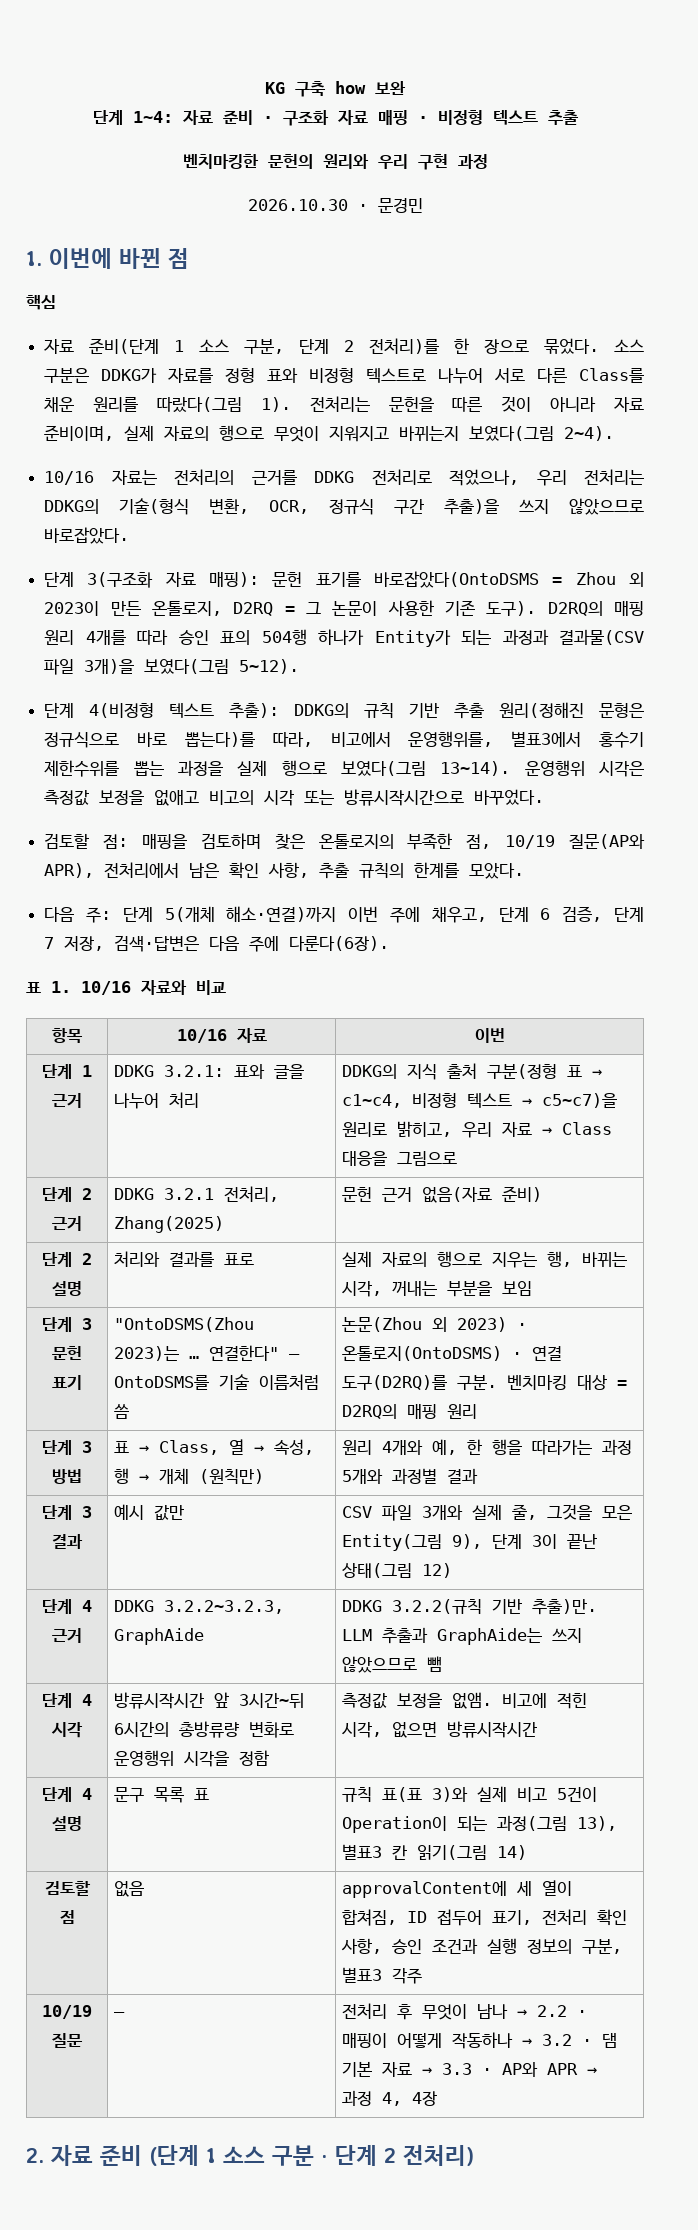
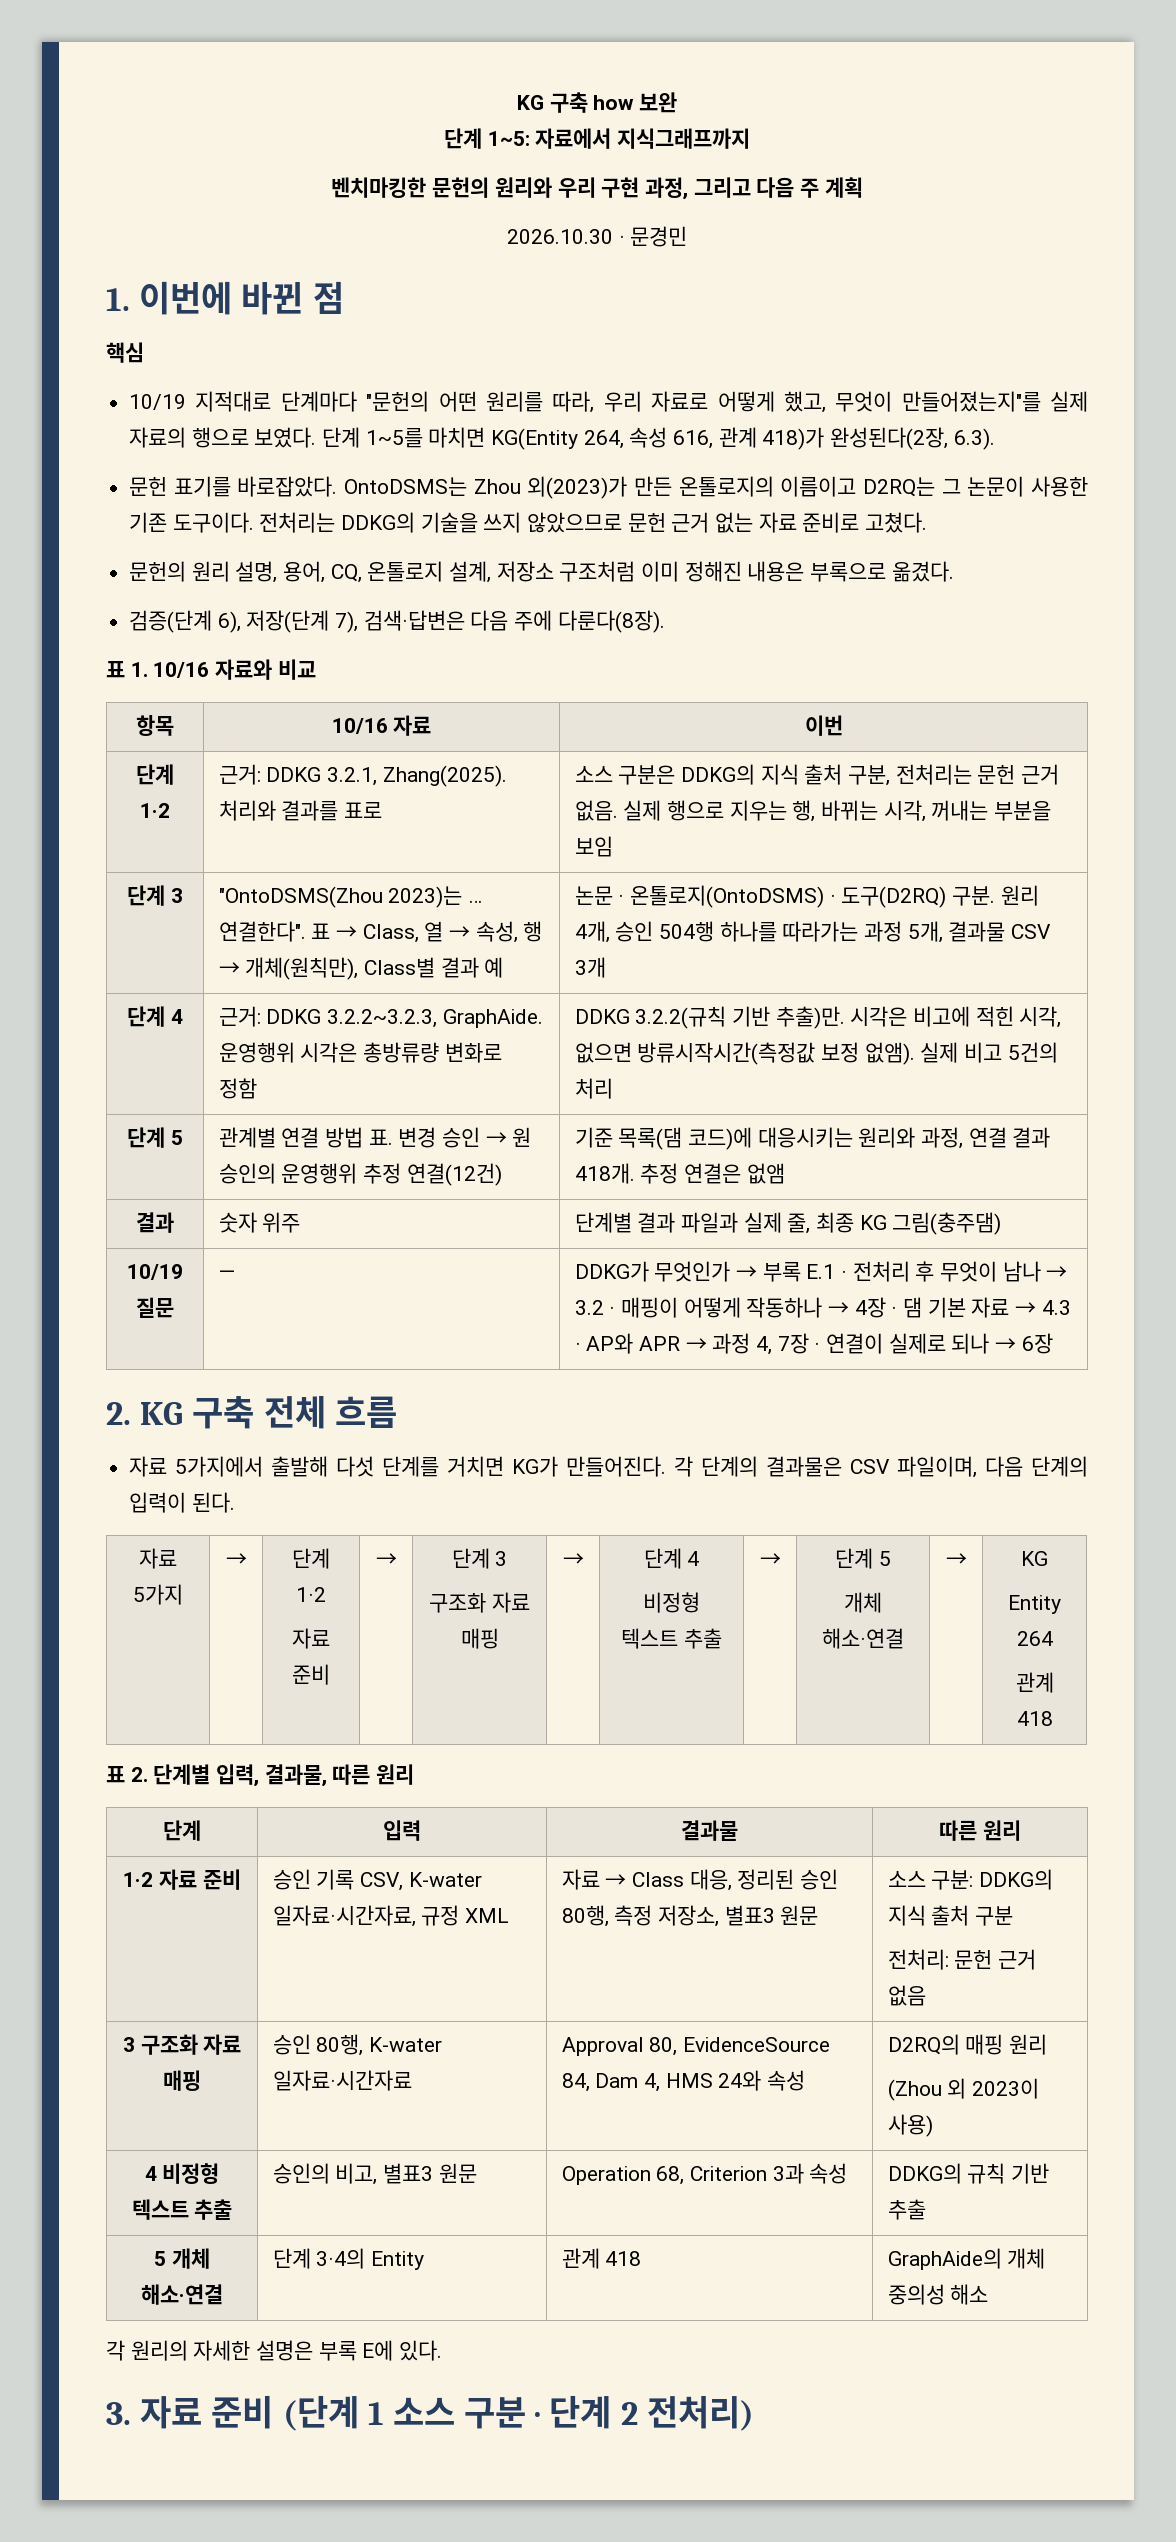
[132,110,579,126] 1~4: 자료 준비 · 구조화 자료 매핑 · 비정형 텍스트 추출 -> [487,128,751,149] 1~5: 자료에서 지식그래프까지
[457,154,488,169] 과정 -> [644,177,863,200] 과정, 그리고 다음 주 계획
[44,338,645,354] [44,368,645,384] [44,396,644,413] [44,425,615,442] [44,469,644,486] [44,498,644,515] [44,527,130,544] [44,571,645,588] [44,600,645,616] [44,629,645,647] [44,659,300,675] [44,702,645,719] [44,731,644,748] [44,760,644,777] [44,789,545,806] [44,833,645,850] [44,862,525,879] [44,906,644,923] [44,936,105,951] 자료 준비(단계 1 소스 구분, 단계 2 전처리)를 한 장으로 묶었다. 소스 구분은 DDKG가 자료를 정형 표와 비정형 텍스트로 나누어 서로 다른 Class를 채운 원리를 따랐다(그림 1). 전처리는 문헌을 따른 것이 아니라 자료 준비이며, 실제 자료의 행으로 무엇이 지워지고 바뀌는지 보였다(그림 2~4). // 10/16 자료는 전처리의 근거를 DDKG 전처리로 적었으나, 우리 전처리는 DDKG의 기술(형식 변환, OCR, 정규식 구간 추출)을 쓰지 않았으므로 바로잡았다. // 단계 3(구조화 자료 매핑): 문헌 표기를 바로잡았다(OntoDSMS = Zhou 외 2023이 만든 온톨로지, D2RQ = 그 논문이 사용한 기존 도구). D2RQ의 매핑 원리 4개를 따라 승인 표의 504행 하나가 Entity가 되는 과정과 결과물(CSV 파일 3개)을 보였다(그림 5~12). // 단계 4(비정형 텍스트 추출): DDKG의 규칙 기반 추출 원리(정해진 문형은 정규식으로 바로 뽑는다)를 따라, 비고에서 운영행위를, 별표3에서 홍수기 제한수위를 뽑는 과정을 실제 행으로 보였다(그림 13~14). 운영행위 시각은 측정값 보정을 없애고 비고의 시각 또는 방류시작시간으로 바꾸었다. // 검토할 점: 매핑을 검토하며 찾은 온톨로지의 부족한 점, 10/19 질문(AP와 APR), 전처리에서 남은 확인 사항, 추출 규칙의 한계를 모았다. // 다음 주: 단계 5(개체 해소·연결)까지 이번 주에 채우고, 단계 6 검증, 단계 7 저장, -> [129,391,1088,413] [129,427,995,450] [129,476,1088,499] [129,512,928,533] [129,561,954,583] [129,610,359,633] 10/19 지적대로 단계마다 "문헌의 어떤 원리를 따라, 우리 자료로 어떻게 했고, 무엇이 만들어졌는지"를 실제 자료의 행으로 보였다. 단계 1~5를 마치면 KG(Entity 264, 속성 616, 관계 418)가 완성된다(2장, 6.3). // 문헌 표기를 바로잡았다. OntoDSMS는 Zhou 외(2023)가 만든 온톨로지의 이름이고 D2RQ는 그 논문이 사용한 기존 도구이다. 전처리는 DDKG의 기술을 쓰지 않았으므로 문헌 근거 없는 자료 준비로 고쳤다. // 문헌의 원리 설명, 용어, CQ, 온톨로지 설계, 저장소 구조처럼 이미 정해진 내용은 부록으로 옮겼다. // 검증(단계 6), 저장(단계 7),
[289,936,390,951] 다룬다(6장). -> [557,610,665,633] 다룬다(8장).
[82,1065,92,1077] [52,1093,82,1108] [114,1064,305,1079] [114,1092,200,1109] [342,1063,603,1080] [342,1093,618,1108] [342,1121,613,1138] [342,1151,458,1166] [42,1187,92,1202] [52,1216,82,1231] [114,1186,280,1202] [114,1216,225,1233] [342,1186,543,1203] [42,1252,92,1267] [52,1281,82,1296] [114,1251,255,1267] [342,1251,428,1267] 1 근거 | DDKG 3.2.1: 표와 글을 나누어 처리 | DDKG의 지식 출처 구분(정형 표 → c1~c4, 비정형 텍스트 → c5~c7)을 원리로 밝히고, 우리 자료 → Class 대응을 그림으로 // 단계 2 근거 | DDKG 3.2.1 전처리, Zhang(2025) | 문헌 근거 없음(자료 준비) // 단계 2 설명 | 처리와 결과를 표로 | 실제 자료의 -> [140,803,170,818] [218,764,507,787] [218,800,382,821] [574,764,1059,786] [574,800,662,821] 1·2 | 근거: DDKG 3.2.1, Zhang(2025). 처리와 결과를 표로 | 소스 구분은 DDKG의 지식 출처 구분, 전처리는 문헌 근거 없음. 실제
[52,1346,82,1360] [52,1375,82,1390] 문헌 표기 -> (183, 895) none
[209,1345,301,1361] [114,1374,320,1390] [114,1404,130,1419] [342,1317,528,1332] [342,1346,563,1361] [342,1375,628,1390] [342,1404,478,1419] [42,1440,92,1455] [52,1469,82,1484] 연결한다" — OntoDSMS를 기술 이름처럼 씀 | 논문(Zhou 외 2023) · 온톨로지(OntoDSMS) · 연결 도구(D2RQ)를 구분. 벤치마킹 대상 = D2RQ의 매핑 원리 // 단계 3 방법 | -> [218,921,306,942] 연결한다".
[159,1468,265,1485] [342,1439,633,1455] [342,1468,479,1484] [42,1505,92,1520] [52,1534,83,1549] [114,1504,185,1521] [342,1504,633,1521] [342,1534,598,1551] [342,1563,453,1578] [42,1599,92,1614] [52,1628,82,1643] 개체 (원칙만) | 원리 4개와 예, 한 행을 따라가는 과정 5개와 과정별 결과 // 단계 3 결과 | 예시 값만 | CSV 파일 3개와 실제 줄, 그것을 모은 Entity(그림 9), 단계 3이 끝난 상태(그림 12) // 단계 4 근거 | -> [245,957,504,980] [574,885,1039,908] [574,921,1051,943] [574,957,606,978] [127,1006,183,1027] [218,1006,261,1027] 개체(원칙만), Class별 결과 예 | 논문 · 온톨로지(OntoDSMS) · 도구(D2RQ) 구분. 원리 4개, 승인 504행 하나를 따라가는 과정 5개, 결과물 CSV 3개 // 단계 4 | 근거:
[114,1628,205,1645] [342,1599,598,1615] [342,1627,583,1645] [342,1656,443,1673] [42,1693,92,1708] [51,1722,83,1738] [114,1692,305,1709] [114,1721,295,1738] [114,1750,270,1767] [342,1692,588,1709] [342,1721,538,1738] [42,1787,92,1802] [52,1816,82,1831] [114,1787,210,1803] [342,1786,598,1803] [342,1815,618,1833] [342,1844,528,1860] [44,1881,91,1896] [59,1910,75,1924] [114,1881,145,1897] [342,1880,573,1898] [342,1909,628,1926] [341,1938,623,1954] [342,1967,423,1984] [42,2005,92,2019] [52,2033,83,2048] [114,2012,126,2017] GraphAide | DDKG 3.2.2(규칙 기반 추출)만. LLM 추출과 GraphAide는 쓰지 않았으므로 뺌 // 단계 4 시각 | 방류시작시간 앞 3시간~뒤 6시간의 총방류량 변화로 운영행위 시각을 정함 | 측정값 보정을 없앰. 비고에 적힌 시각, 없으면 방류시작시간 // 단계 4 설명 | 문구 목록 표 | 규칙 표(표 3)와 실제 비고 5건이 Operation이 되는 과정(그림 13), 별표3 칸 읽기(그림 14) // 검토할 점 | 없음 | approvalContent에 세 열이 합쳐짐, ID 접두어 표기, 전처리 확인 사항, 승인 조건과 실행 정보의 구분, 별표3 각주 // 10/19 질문 | — | -> [442,1009,543,1028] [218,1042,502,1063] [218,1078,257,1099] [574,1006,1062,1029] [574,1042,1058,1065] [574,1078,613,1099] [127,1127,183,1148] [218,1127,532,1148] [218,1163,502,1186] [574,1127,1051,1150] [574,1163,785,1184] [136,1212,174,1233] [218,1212,301,1233] [574,1212,1002,1235] [127,1264,183,1280] [136,1297,174,1318] [218,1270,235,1279] [574,1261,847,1282] GraphAide. 운영행위 시각은 총방류량 변화로 정함 | DDKG 3.2.2(규칙 기반 추출)만. 시각은 비고에 적힌 시각, 없으면 방류시작시간(측정값 보정 없앰). 실제 비고 5건의 처리 // 단계 5 | 관계별 연결 방법 표. 변경 승인 → 원 승인의 운영행위 추정 연결(12건) | 기준 목록(댐 코드)에 대응시키는 원리와 과정, 연결 결과 418개. 추정 연결은 없앰 // 결과 | 숫자 위주 | 단계별 결과 파일과 실제 줄, 최종 KG 그림(충주댐) // 10/19 질문 | — | DDKG가 무엇인가 → 부록 E.1 ·
[537,2005,568,2017] 2.2 -> [574,1300,604,1315] 3.2
[542,2034,573,2046] 3.2 -> [854,1297,886,1318] 4장
[442,2063,473,2075] 3.3 -> [1041,1300,1071,1315] 4.3
[412,2091,438,2106] [26,2148,44,2163] 4장 // 2. -> [777,1333,1053,1354] [106,1395,397,1429] [129,1456,1088,1478] [129,1492,235,1513] [139,1548,177,1569] [133,1584,183,1605] [225,1553,247,1566] [292,1548,330,1569] [296,1587,326,1602] [292,1628,330,1649] [292,1664,330,1685] [375,1553,397,1566] [451,1548,508,1569] [429,1592,530,1613] [460,1628,499,1649] [562,1553,584,1566] [643,1548,700,1569] [643,1592,700,1613] [621,1628,722,1649] [759,1553,781,1566] [835,1548,891,1569] [844,1592,882,1613] [822,1628,904,1649] [945,1553,967,1566] [1021,1551,1048,1566] [1008,1595,1061,1614] [1016,1631,1053,1646] [1015,1672,1054,1693] [1016,1711,1053,1726] [106,1764,415,1787] [163,1820,201,1841] [383,1820,421,1841] [681,1820,738,1841] [939,1820,1021,1841] [123,1869,241,1890] [272,1869,482,1891] [272,1905,509,1927] [561,1869,838,1891] [561,1905,819,1927] [887,1869,1053,1890] [887,1905,1013,1926] [887,1949,1036,1970] [887,1985,926,2006] [122,2034,242,2055] [163,2070,201,2091] [272,2034,442,2056] [272,2070,412,2091] [561,2037,830,2056] [561,2070,805,2092] [887,2034,1047,2055] [887,2078,1039,2101] [887,2114,933,2137] [144,2163,220,2184] [131,2199,233,2220] [272,2163,477,2185] [561,2163,848,2185] [887,2163,1049,2184] [887,2199,926,2220] [154,2248,210,2269] [141,2284,223,2305] [272,2248,424,2270] [561,2248,642,2269] [887,2248,1046,2270] [887,2284,989,2305] [106,2340,443,2361] [106,2402,131,2425] 7장 · 연결이 실제로 되나 → 6장 // 2. KG 구축 전체 흐름 // 자료 5가지에서 출발해 다섯 단계를 거치면 KG가 만들어진다. 각 단계의 결과물은 CSV 파일이며, 다음 단계의 입력이 된다. // 자료 5가지 | → | 단계 1·2 // 자료 준비 | → | 단계 3 // 구조화 자료 매핑 | → | 단계 4 // 비정형 텍스트 추출 | → | 단계 5 // 개체 해소·연결 | → | KG // Entity 264 // 관계 418 // 표 2. 단계별 입력, 결과물, 따른 원리 // 단계 | 입력 | 결과물 | 따른 원리 // 1·2 자료 준비 | 승인 기록 CSV, K-water 일자료·시간자료, 규정 XML | 자료 → Class 대응, 정리된 승인 80행, 측정 저장소, 별표3 원문 | 소스 구분: DDKG의 지식 출처 구분 // 전처리: 문헌 근거 없음 // 3 구조화 자료 매핑 | 승인 80행, K-water 일자료·시간자료 | Approval 80, EvidenceSource 84, Dam 4, HMS 24와 속성 | D2RQ의 매핑 원리 // (Zhou 외 2023이 사용) // 4 비정형 텍스트 추출 | 승인의 비고, 별표3 원문 | Operation 68, Criterion 3과 속성 | DDKG의 규칙 기반 추출 // 5 개체 해소·연결 | 단계 3·4의 Entity | 관계 418 | GraphAide의 개체 중의성 해소 // 각 원리의 자세한 설명은 부록 E에 있다. // 3.

